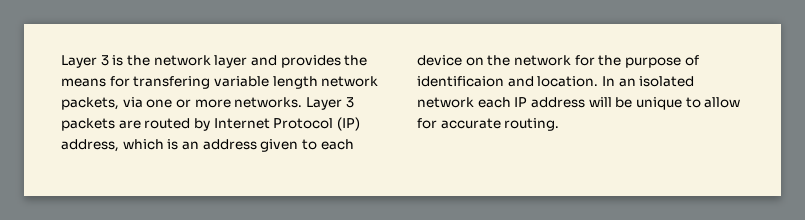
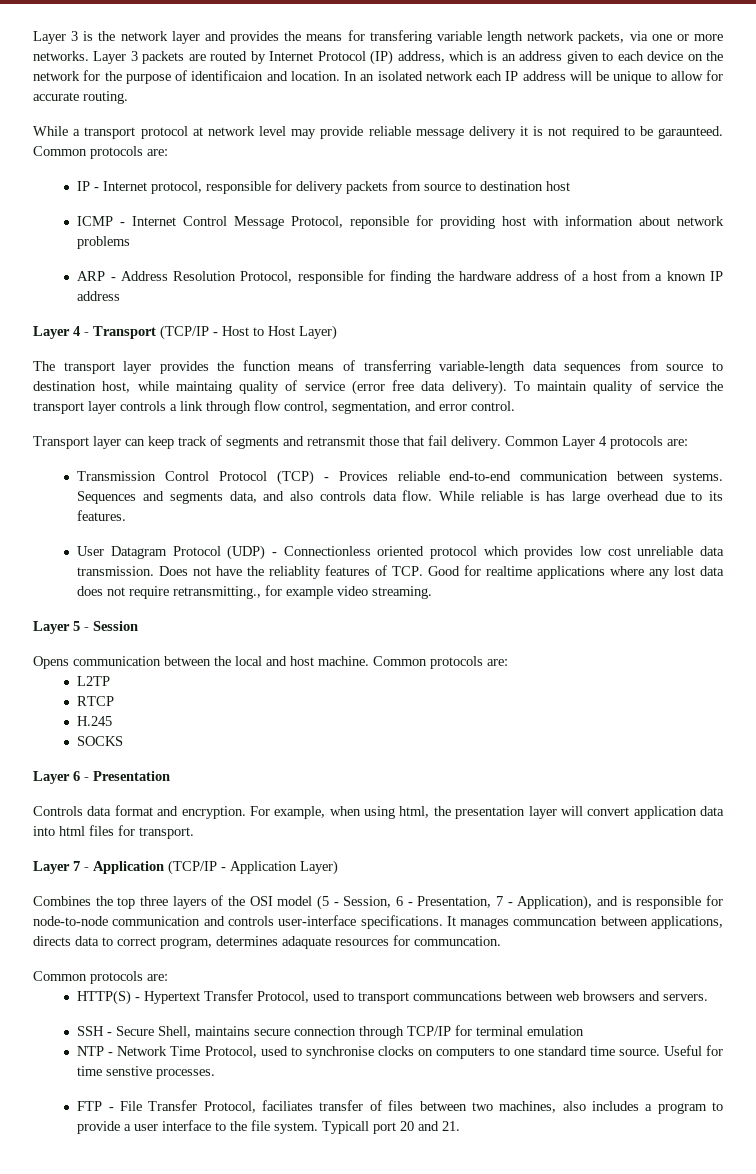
(560, 124) none -> [33,126,723,139] [33,146,168,159] [77,180,571,194] [77,215,725,229] [77,236,131,249] [77,270,724,284] [77,291,121,301] [33,325,337,340] [33,360,723,374] [33,380,723,395] [33,400,515,414] [33,435,688,449] [77,470,723,485] [77,490,723,504] [77,510,127,521] [77,545,724,560] [77,565,724,579] [77,585,433,599] [33,621,138,634] [33,656,508,669] [77,676,111,686] [77,696,115,706] [77,716,113,726] [77,736,124,746] [33,771,170,784] [33,805,724,819] [33,825,194,839] [33,860,338,875] [33,895,723,910] [33,915,723,929] [33,935,501,949] [33,971,168,984] [77,990,709,1005] [77,1025,585,1039] [77,1045,723,1059] [77,1066,216,1079] [77,1100,723,1114] [77,1120,461,1134] // While a transport protocol at network level may provide reliable message delivery it is not required to be garaunteed. Common protocols are: // IP - Internet protocol, responsible for delivery packets from source to destination host // ICMP - Internet Control Message Protocol, reponsible for providing host with information about network problems // ARP - Address Resolution Protocol, responsible for finding the hardware address of a host from a known IP address // Layer 4 - Transport (TCP/IP - Host to Host Layer) // The transport layer provides the function means of transferring variable-length data sequences from source to destination host, while maintaing quality of service (error free data delivery). To maintain quality of service the transport layer controls a link through flow control, segmentation, and error control. // Transport layer can keep track of segments and retransmit those that fail delivery. Common Layer 4 protocols are: // Transmission Control Protocol (TCP) - Provices reliable end-to-end communication between systems. Sequences and segments data, and also controls data flow. While reliable is has large overhead due to its features. // User Datagram Protocol (UDP) - Connectionless oriented protocol which provides low cost unreliable data transmission. Does not have the reliablity features of TCP. Good for realtime applications where any lost data does not require retransmitting., for example video streaming. // Layer 5 - Session // Opens communication between the local and host machine. Common protocols are: // L2TP // RTCP // H.245 // SOCKS // Layer 6 - Presentation // Controls data format and encryption. For example, when using html, the presentation layer will convert application data into html files for transport. // Layer 7 - Application (TCP/IP - Application Layer) // Combines the top three layers of the OSI model (5 - Session, 6 - Presentation, 7 - Application), and is responsible for node-to-node communication and controls user-interface specifications. It manages communcation between applications, directs data to correct program, determines adaquate resources for communcation. // Common protocols are: // HTTP(S) - Hypertext Transfer Protocol, used to transport communcations between web browsers and servers. // SSH - Secure Shell, maintains secure connection through TCP/IP for terminal emulation // NTP - Network Time Protocol, used to synchronise clocks on computers to one standard time source. Useful for time senstive processes. // FTP - File Transfer Protocol, faciliates transfer of files between two machines, also includes a program to provide a user interface to the file system. Typicall port 20 and 21.

